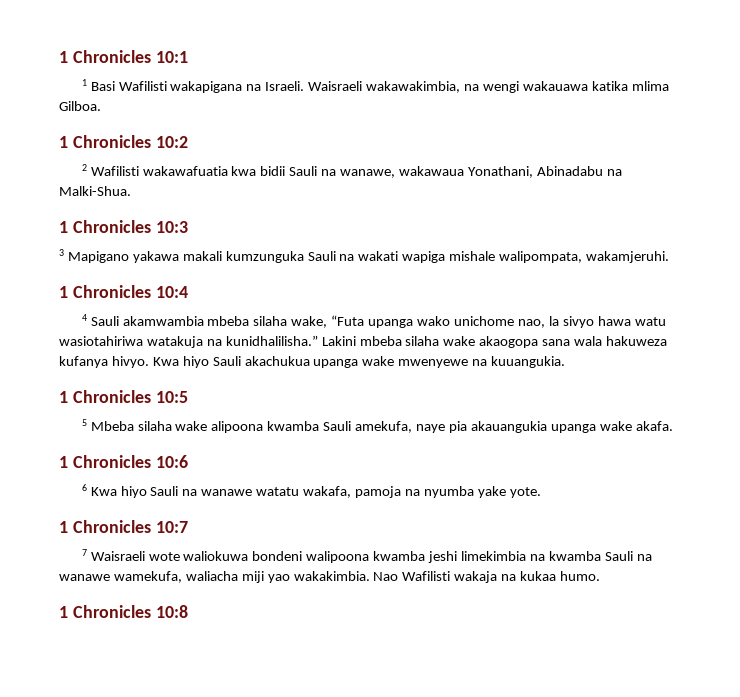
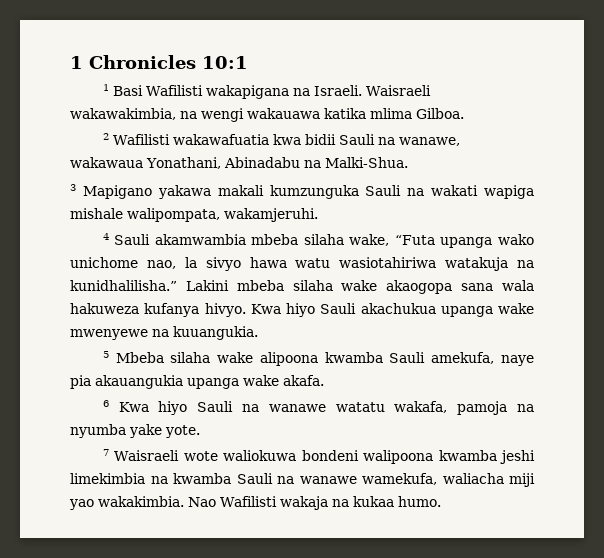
[59,135,188,148] // 1 Chronicles 10:2 -> (464, 113) none
[59,220,188,233] // 1 Chronicles 10:3 -> (408, 162) none
[59,285,188,298] // 1 Chronicles 10:4 -> (318, 215) none
[59,390,188,403] // 1 Chronicles 10:5 -> (258, 333) none
[59,455,188,468] // 1 Chronicles 10:6 -> (324, 380) none
[59,520,188,533] // 1 Chronicles 10:7 -> (200, 431) none
[59,605,188,618] // 1 Chronicles 10:8 -> (441, 501) none

